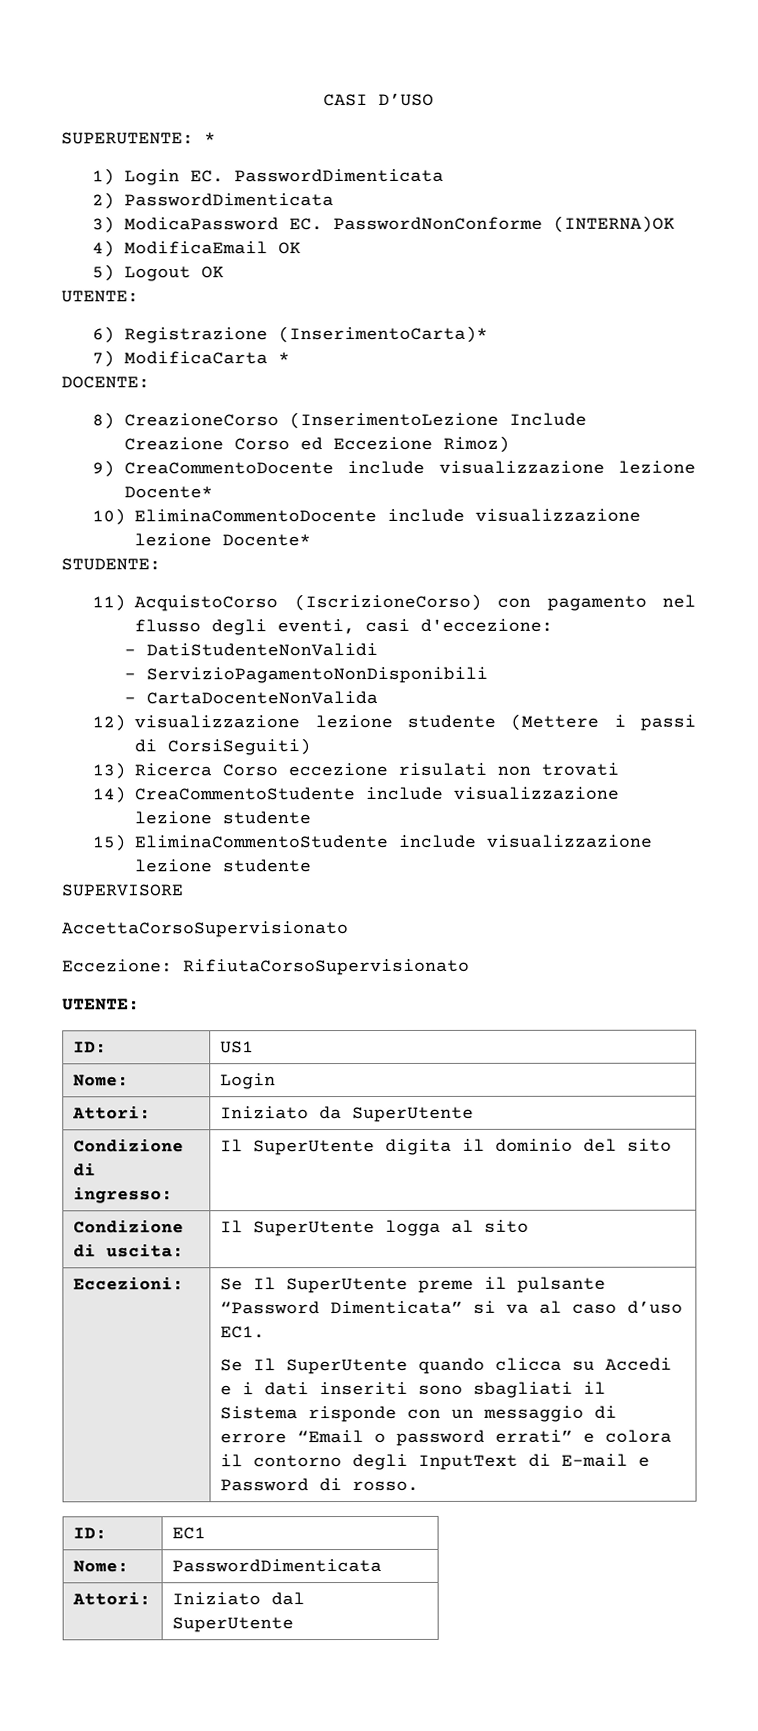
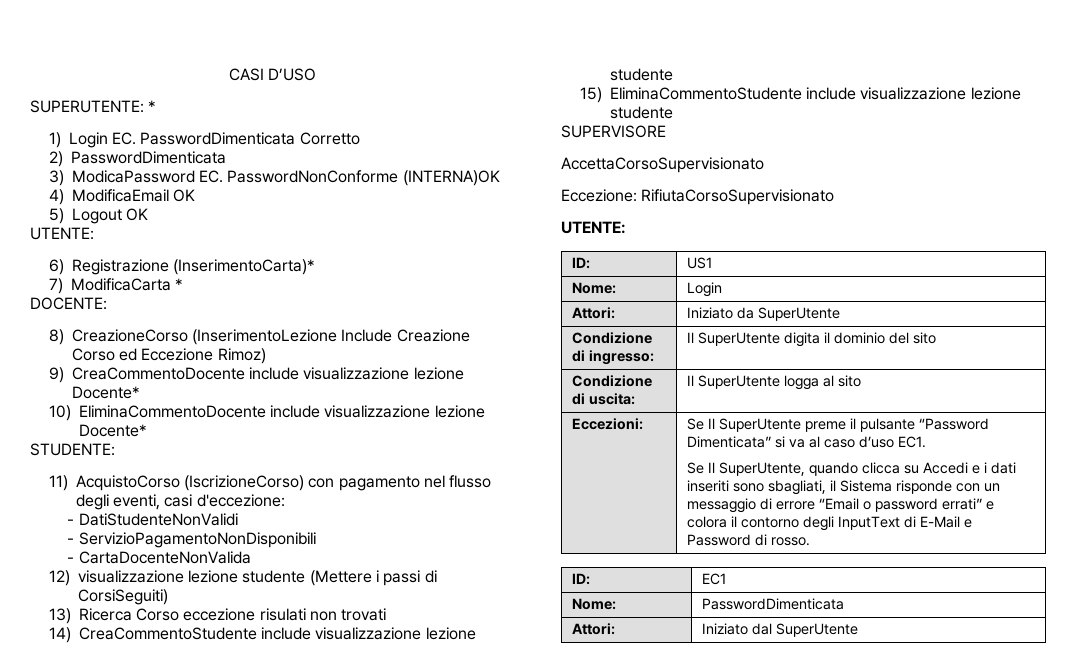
(444, 175) none -> [299,132,360,145] Corretto
[285,1358,408,1375] SuperUtente -> [719,462,806,476] SuperUtente,
[472,1381,573,1398] sbagliati -> [768,480,827,495] sbagliati,
[560,1453,628,1467] E-mail -> [920,516,961,528] E-Mail

